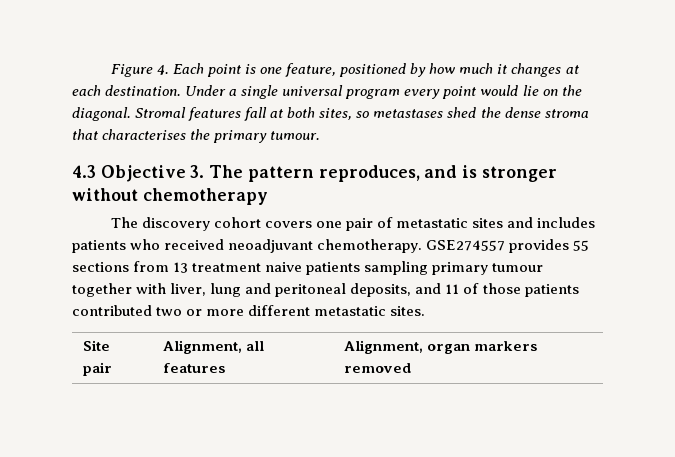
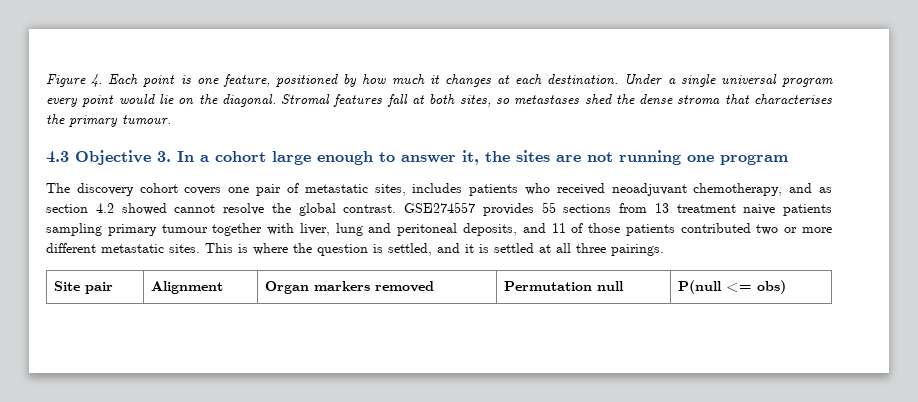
[209,165,557,182] [72,188,268,205] The pattern reproduces, and is stronger without chemotherapy -> [177,150,788,165] In a cohort large enough to answer it, the sites are not running one program
[472,217,534,228] sites and -> [374,184,406,196] sites,
[317,239,423,253] chemotherapy. -> [693,183,832,196] [46,203,397,216] chemotherapy, and as section 4.2 showed cannot resolve the global contrast.
[82,340,110,351] [82,362,112,376] [162,340,264,354] [162,363,225,373] [343,340,537,354] [343,363,411,373] // Site pair | Alignment, all features | Alignment, organ markers removed -> [205,243,664,256] [54,281,114,294] [151,281,224,294] [265,281,435,294] [504,281,625,291] [678,280,787,294] This is where the question is settled, and it is settled at all three pairings. // Site pair | Alignment | Organ markers removed | Permutation null | P(null <= obs)

